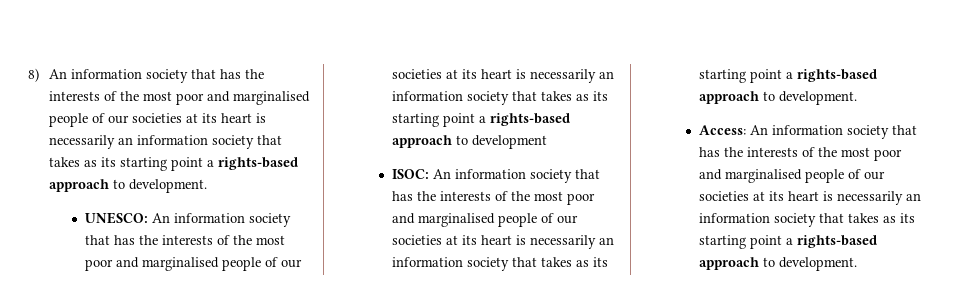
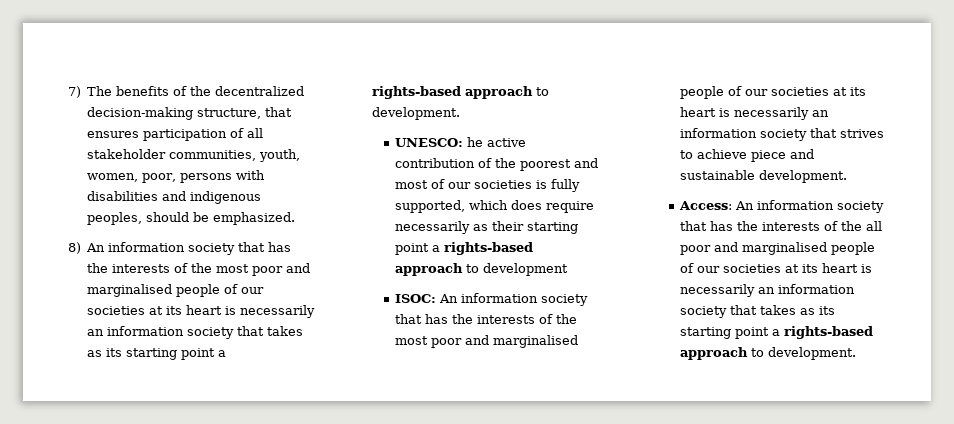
(28, 75) none -> [68,86,305,98] [87,107,293,120] [87,128,264,141] [87,149,301,162] [87,170,266,183] [87,191,262,204] [87,212,296,225] 7) The benefits of the decentralized decision-making structure, that ensures participation of all stakeholder communities, youth, women, poor, persons with disabilities and indigenous peoples, should be emphasized. //
[152,213,292,227] [85,235,286,245] [85,257,303,271] [392,69,615,83] [392,91,609,105] An information society that has the interests of the most poor and marginalised people of our societies at its heart is necessarily an information society that takes as its -> [467,137,527,147] [395,158,599,171] [395,179,581,192] [395,200,595,213] [395,221,525,234] he active contribution of the poorest and most of our societies is fully supported, which does require necessarily as their
[541,257,609,267] [699,69,878,83] [699,91,776,104] takes as its starting point a rights-based approach to -> [840,129,885,138] [680,149,815,162] [680,170,756,180] strives to achieve piece and sustainable
[841,147,871,157] most -> [866,221,883,231] all

